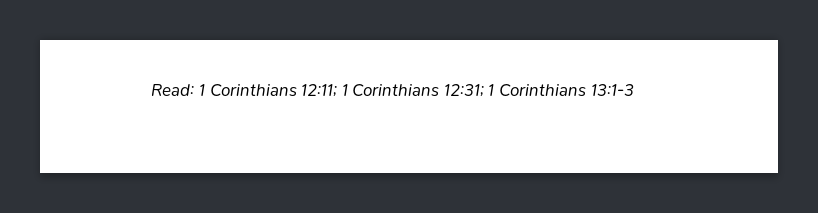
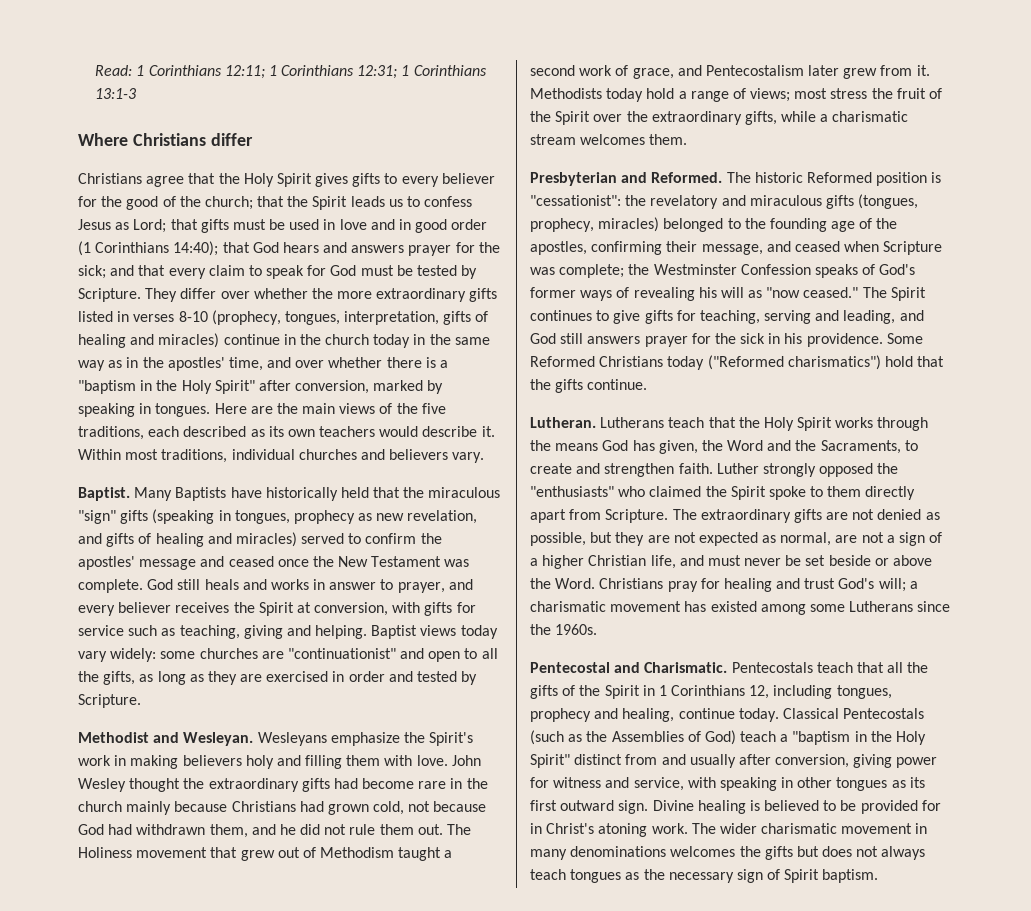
(634, 90) none -> [78,133,253,146] [78,173,495,187] [78,196,473,210] [78,219,488,233] [78,241,500,256] [78,265,478,279] [78,288,498,302] [78,310,489,325] [78,333,490,348] [78,357,449,371] [78,380,444,394] [78,403,446,417] [78,426,495,440] [78,449,485,463] [78,487,501,501] [78,509,478,524] [78,532,442,547] [78,556,470,570] [78,579,473,593] [78,602,476,616] [78,625,498,639] [78,648,498,662] [78,671,478,685] [78,694,141,708] [78,732,474,746] [78,755,481,769] [78,778,488,792] [78,801,487,815] [78,824,472,838] [78,847,453,861] [530,65,930,79] [530,88,943,102] [530,111,909,125] [530,134,688,145] [530,172,942,186] [530,194,919,209] [530,217,898,232] [530,241,943,255] [530,264,916,278] [530,287,926,301] [530,310,924,324] [530,333,923,347] [530,355,945,370] [530,379,648,393] [530,417,929,431] [530,440,918,454] [530,463,899,477] [530,486,916,500] [530,509,940,523] [530,532,943,546] [530,555,933,569] [530,578,918,592] [530,601,951,615] [530,624,598,635] [530,662,929,673] [530,685,892,699] [530,708,925,722] [530,730,927,745] [530,754,938,768] [530,777,925,791] [530,800,941,814] [530,823,928,837] [530,846,926,860] [530,869,879,883] // Where Christians differ // Christians agree that the Holy Spirit gives gifts to every believer for the good of the church; that the Spirit leads us to confess Jesus as Lord; that gifts must be used in love and in good order (1 Corinthians 14:40); that God hears and answers prayer for the sick; and that every claim to speak for God must be tested by Scripture. They differ over whether the more extraordinary gifts listed in verses 8-10 (prophecy, tongues, interpretation, gifts of healing and miracles) continue in the church today in the same way as in the apostles' time, and over whether there is a "baptism in the Holy Spirit" after conversion, marked by speaking in tongues. Here are the main views of the five traditions, each described as its own teachers would describe it. Within most traditions, individual churches and believers vary. // Baptist. Many Baptists have historically held that the miraculous "sign" gifts (speaking in tongues, prophecy as new revelation, and gifts of healing and miracles) served to confirm the apostles' message and ceased once the New Testament was complete. God still heals and works in answer to prayer, and every believer receives the Spirit at conversion, with gifts for service such as teaching, giving and helping. Baptist views today vary widely: some churches are "continuationist" and open to all the gifts, as long as they are exercised in order and tested by Scripture. // Methodist and Wesleyan. Wesleyans emphasize the Spirit's work in making believers holy and filling them with love. John Wesley thought the extraordinary gifts had become rare in the church mainly because Christians had grown cold, not because God had withdrawn them, and he did not rule them out. The Holiness movement that grew out of Methodism taught a second work of grace, and Pentecostalism later grew from it. Methodists today hold a range of views; most stress the fruit of the Spirit over the extraordinary gifts, while a charismatic stream welcomes them. // Presbyterian and Reformed. The historic Reformed position is "cessationist": the revelatory and miraculous gifts (tongues, prophecy, miracles) belonged to the founding age of the apostles, confirming their message, and ceased when Scripture was complete; the Westminster Confession speaks of God's former ways of revealing his will as "now ceased." The Spirit continues to give gifts for teaching, serving and leading, and God still answers prayer for the sick in his providence. Some Reformed Christians today ("Reformed charismatics") hold that the gifts continue. // Lutheran. Lutherans teach that the Holy Spirit works through the means God has given, the Word and the Sacraments, to create and strengthen faith. Luther strongly opposed the "enthusiasts" who claimed the Spirit spoke to them directly apart from Scripture. The extraordinary gifts are not denied as possible, but they are not expected as normal, are not a sign of a higher Christian life, and must never be set beside or above the Word. Christians pray for healing and trust God's will; a charismatic movement has existed among some Lutherans since the 1960s. // Pentecostal and Charismatic. Pentecostals teach that all the gifts of the Spirit in 1 Corinthians 12, including tongues, prophecy and healing, continue today. Classical Pentecostals (such as the Assemblies of God) teach a "baptism in the Holy Spirit" distinct from and usually after conversion, giving power for witness and service, with speaking in other tongues as its first outward sign. Divine healing is believed to be provided for in Christ's atoning work. The wider charismatic movement in many denominations welcomes the gifts but does not always teach tongues as the necessary sign of Spirit baptism.

